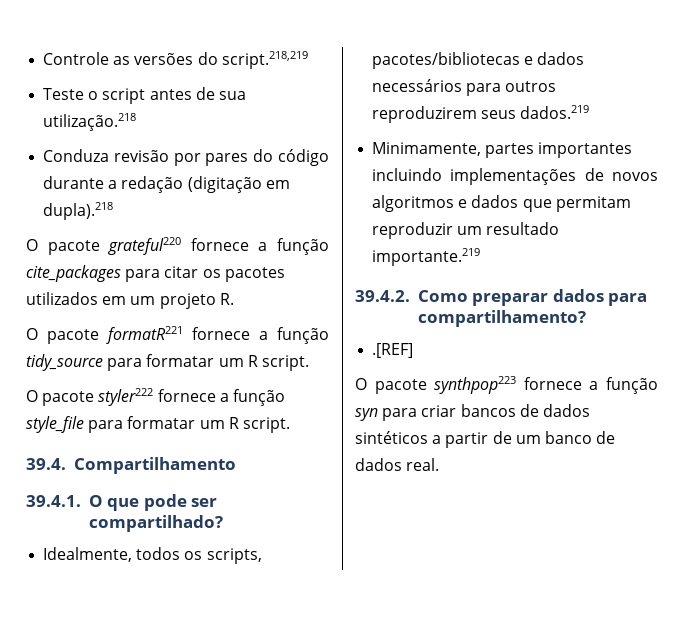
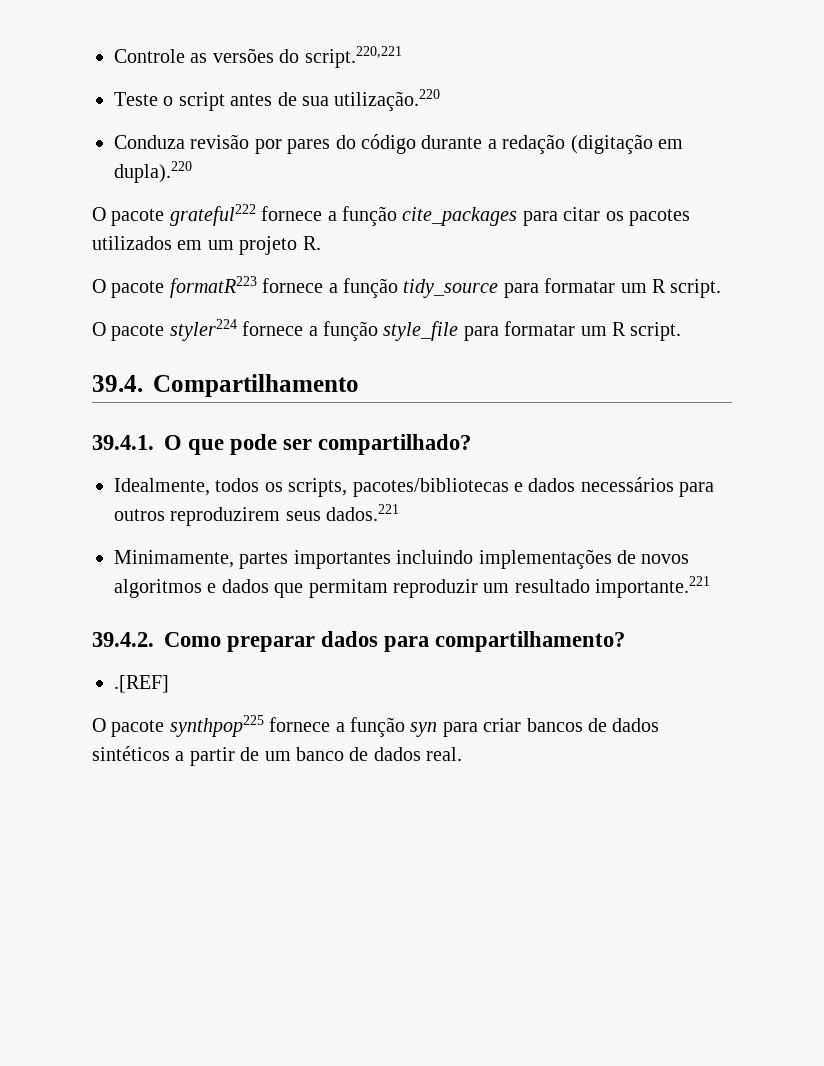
[221,51,308,69] script.218,219 -> [304,46,402,68] script.220,221
[43,113,137,131] utilização.218 -> [334,89,441,111] utilização.220
[43,202,114,220] [26,237,182,255] dupla).218 // O pacote grateful220 -> [114,161,192,183] [92,204,256,226] dupla).220 // O pacote grateful222
[106,326,183,344] formatR221 -> [169,276,257,298] formatR223
[98,388,154,406] styler222 -> [169,319,237,341] styler224
[520,105,590,119] dados.219 -> [326,504,400,521] dados.221
[372,248,481,266] importante.219 -> [595,576,711,598] importante.221
[434,376,517,394] synthpop223 -> [169,715,264,737] synthpop225

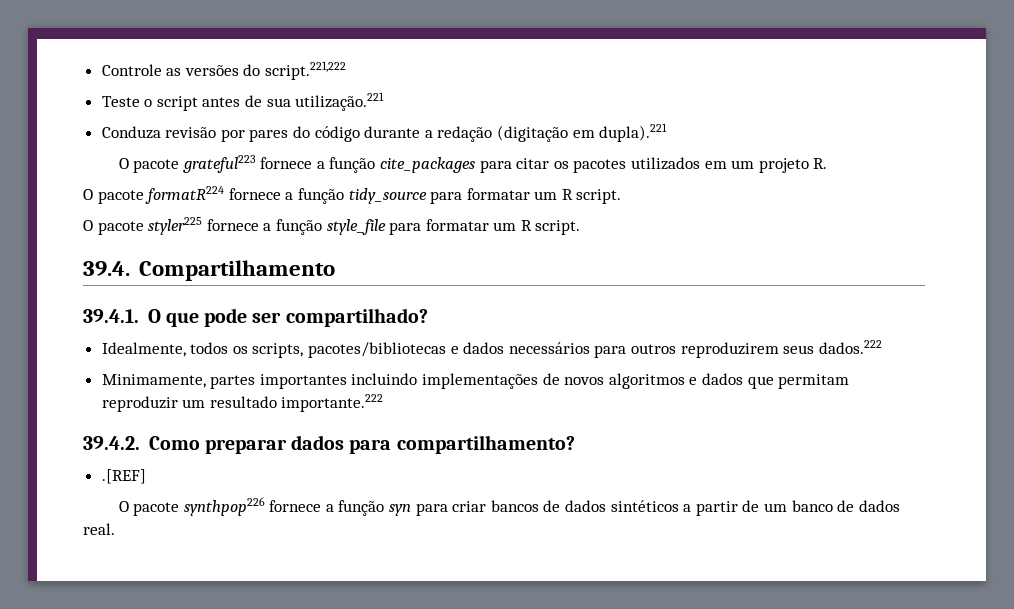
[304,46,402,68] script.220,221 -> [265,61,347,80] script.221,222
[334,89,441,111] utilização.220 -> [295,92,385,111] utilização.221
[114,161,192,183] [92,204,256,226] dupla).220 // O pacote grateful222 -> [599,123,668,142] [118,155,256,173] dupla).221 // O pacote grateful223
[169,276,257,298] formatR223 -> [145,186,225,204] formatR224
[169,319,237,341] styler224 -> [148,217,203,235] styler225
[326,504,400,521] dados.221 -> [818,340,882,354] dados.222
[595,576,711,598] importante.221 -> [281,394,384,412] importante.222
[169,715,264,737] synthpop225 -> [183,497,265,516] synthpop226

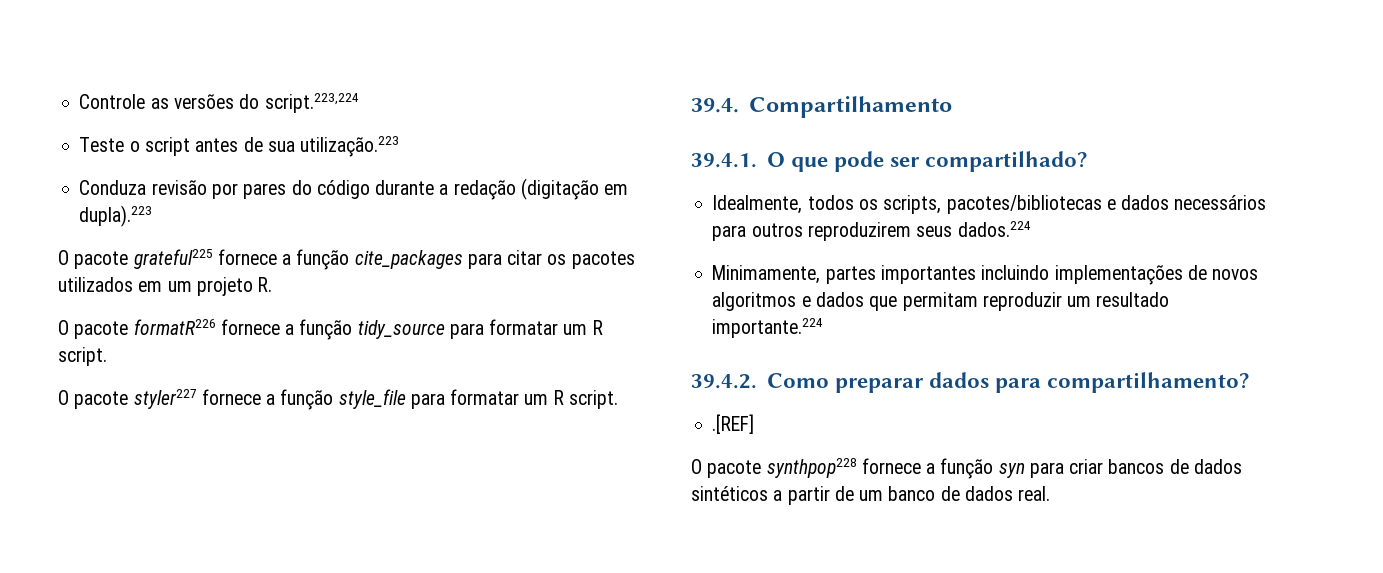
[265,61,347,80] script.221,222 -> [264,93,359,113] script.223,224
[295,92,385,111] utilização.221 -> [300,136,400,157] utilização.223
[599,123,668,142] [118,155,256,173] dupla).221 // O pacote grateful223 -> [79,205,153,227] [58,249,213,269] dupla).223 // O pacote grateful225
[145,186,225,204] formatR224 -> [133,319,216,335] formatR226
[148,217,203,235] styler225 -> [133,389,197,409] styler227
[818,340,882,354] dados.222 -> [957,221,1031,237] dados.224
[281,394,384,412] importante.222 -> [712,318,824,338] importante.224
[183,497,265,516] synthpop226 -> [766,458,857,478] synthpop228

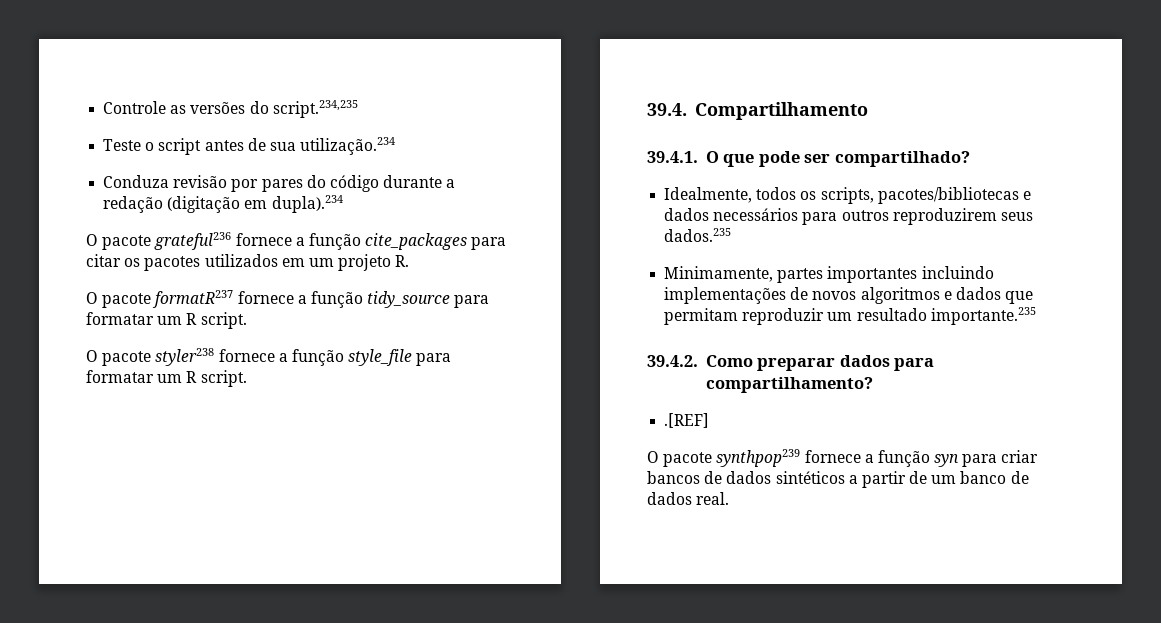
[264,93,359,113] script.223,224 -> [272,100,358,118] script.234,235
[300,136,400,157] utilização.223 -> [300,137,396,155] utilização.234
[79,205,153,227] [58,249,213,269] dupla).223 // O pacote grateful225 -> [271,195,343,213] [86,232,232,250] dupla).234 // O pacote grateful236
[133,319,216,335] formatR226 -> [152,290,234,308] formatR237
[133,389,197,409] styler227 -> [155,348,215,366] styler238
[957,221,1031,237] dados.224 -> [664,228,732,242] dados.235
[712,318,824,338] importante.224 -> [930,307,1036,325] importante.235
[766,458,857,478] synthpop228 -> [716,449,801,467] synthpop239

